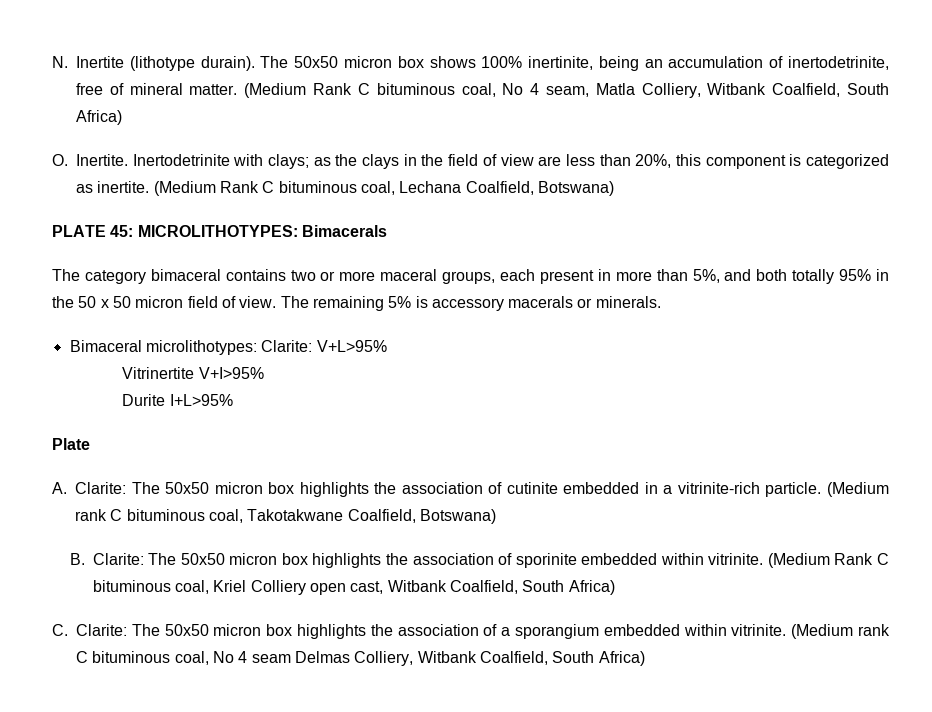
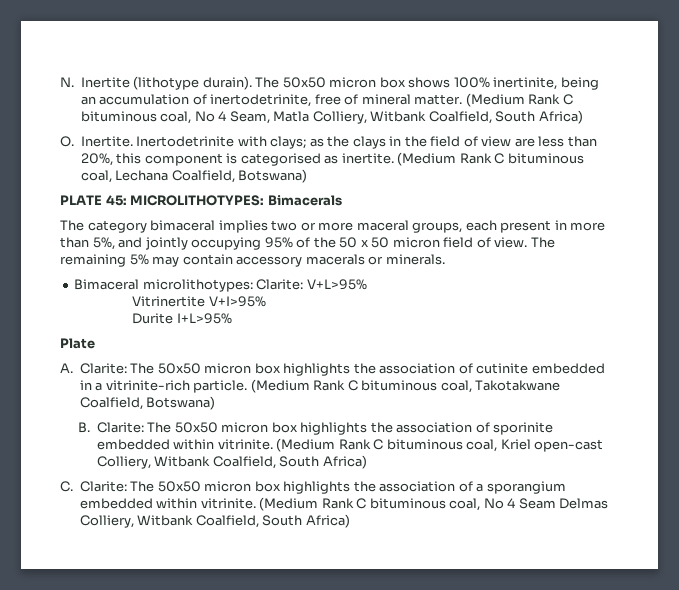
[545,86,589,97] seam, -> [229,111,270,124] Seam,
[806,154,890,169] categorized -> [240,153,321,166] categorised
[225,269,286,281] contains -> [218,220,268,233] implies
[756,269,890,284] both totally 95% in -> [144,237,311,250] jointly occupying 95% of
[415,296,428,308] is -> [152,254,233,267] may contain
[75,509,107,521] rank -> [313,380,346,391] Rank
[250,580,384,595] Colliery open cast, -> [534,439,604,452] [96,456,151,469] open-cast Colliery,
[857,624,890,636] [76,651,291,665] rank C bituminous coal, No 4 seam -> [321,498,556,511] Rank C bituminous coal, No 4 Seam

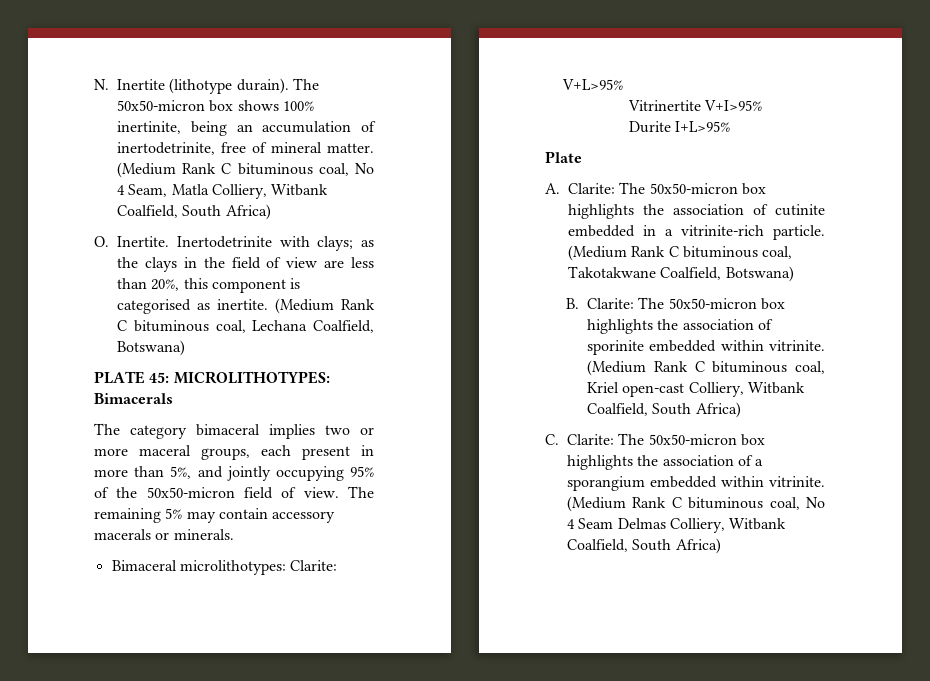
[282,77,377,88] 50x50 micron -> [117,100,205,111] 50x50-micron
[339,237,440,248] 50 x 50 micron -> [146,487,235,498] 50x50-micron
[157,363,252,374] 50x50 micron -> [649,183,738,194] 50x50-micron
[174,422,269,433] 50x50 micron -> [668,298,757,309] 50x50-micron
[157,481,252,492] 50x50 micron -> [648,434,737,445] 50x50-micron

